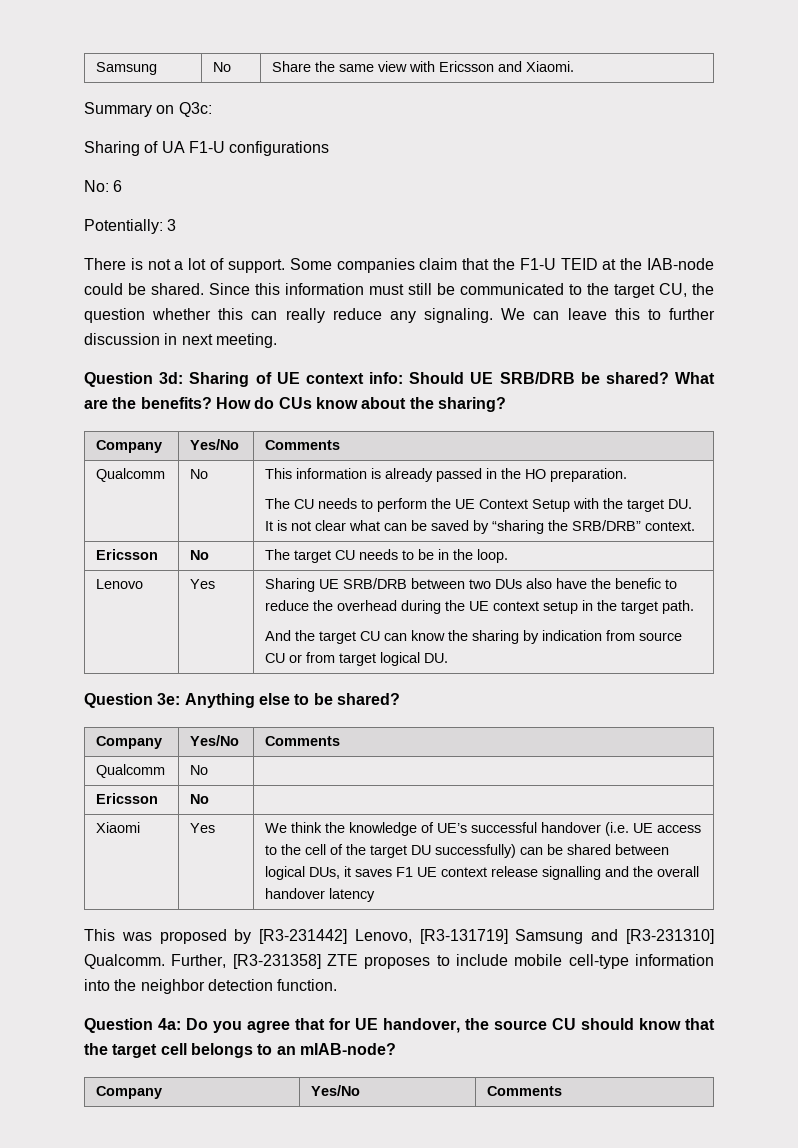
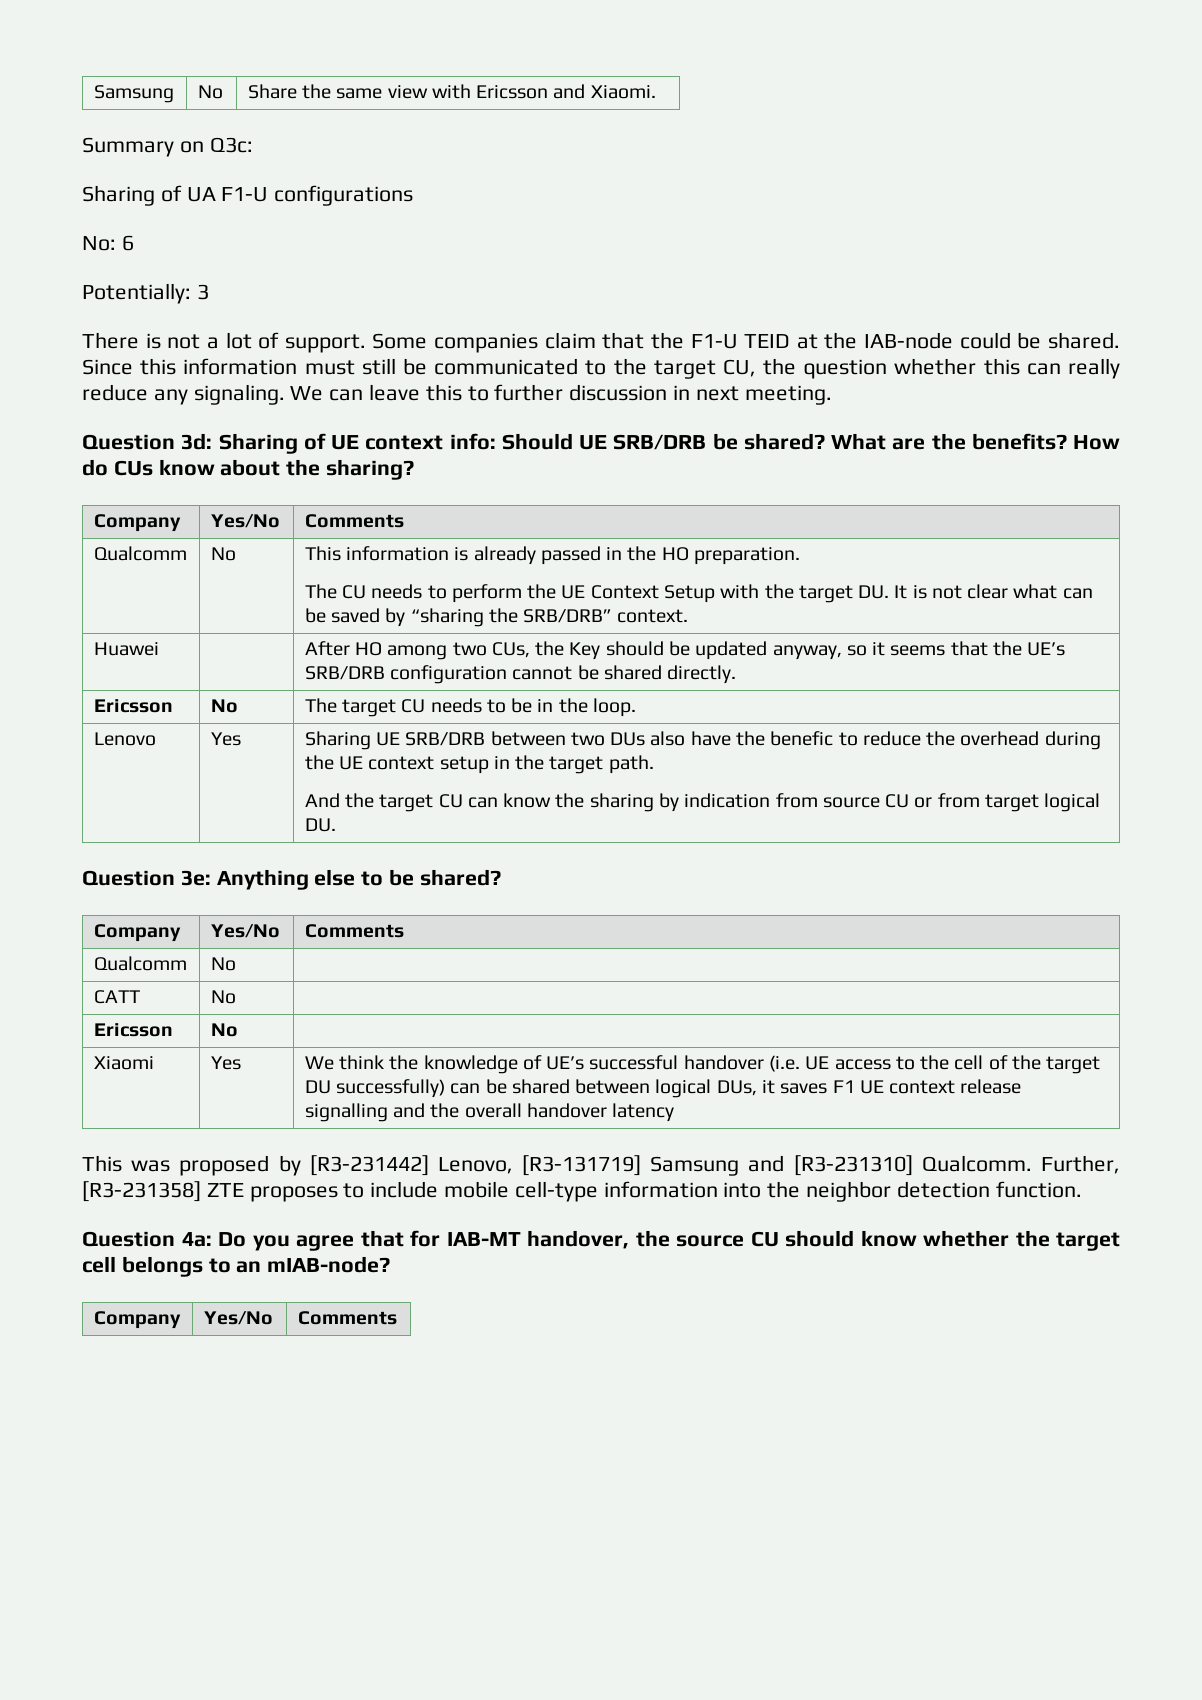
(696, 526) none -> [93,642,159,656] [304,641,1066,660] [304,665,737,684] // Huawei | | After HO among two CUs, the Key should be updated anyway, so it seems that the UE’s SRB/DRB configuration cannot be shared directly.
(209, 770) none -> [93,990,140,1004] [210,990,236,1004] // CATT | No |
[355,1018,378,1030] UE -> [446,1232,521,1246] IAB-MT
[685,1018,715,1030] that -> [923,1230,1009,1247] whether

